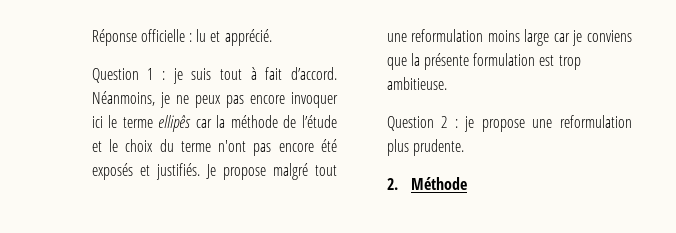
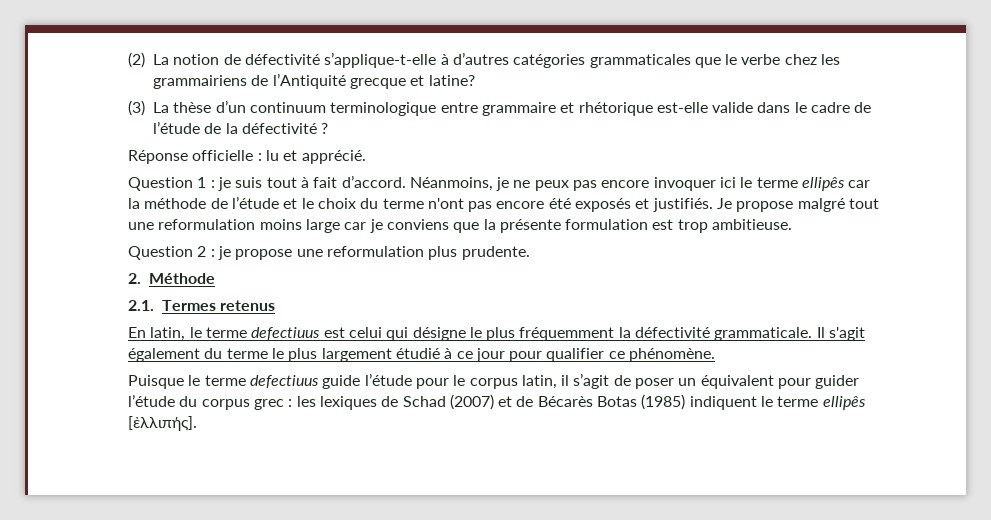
(91, 37) none -> [127,52,841,68] [152,73,475,89] [127,100,872,116] [152,121,329,134] (2) La notion de défectivité s’applique-t-elle à d’autres catégories grammaticales que le verbe chez les grammairiens de l’Antiquité grecque et latine? // (3) La thèse d’un continuum terminologique entre grammaire et rhétorique est-elle valide dans le cadre de l’étude de la défectivité ? //
(468, 183) none -> [127,300,276,311] [127,327,866,341] [127,348,716,362] [127,373,860,389] [127,394,866,410] [127,416,197,431] // 2.1. Termes retenus // En latin, le terme defectiuus est celui qui désigne le plus fréquemment la défectivité grammaticale. Il s'agit également du terme le plus largement étudié à ce jour pour qualifier ce phénomène. // Puisque le terme defectiuus guide l’étude pour le corpus latin, il s’agit de poser un équivalent pour guider l’étude du corpus grec : les lexiques de Schad (2007) et de Bécarès Botas (1985) indiquent le terme ellipês [ἐλλιπής].

